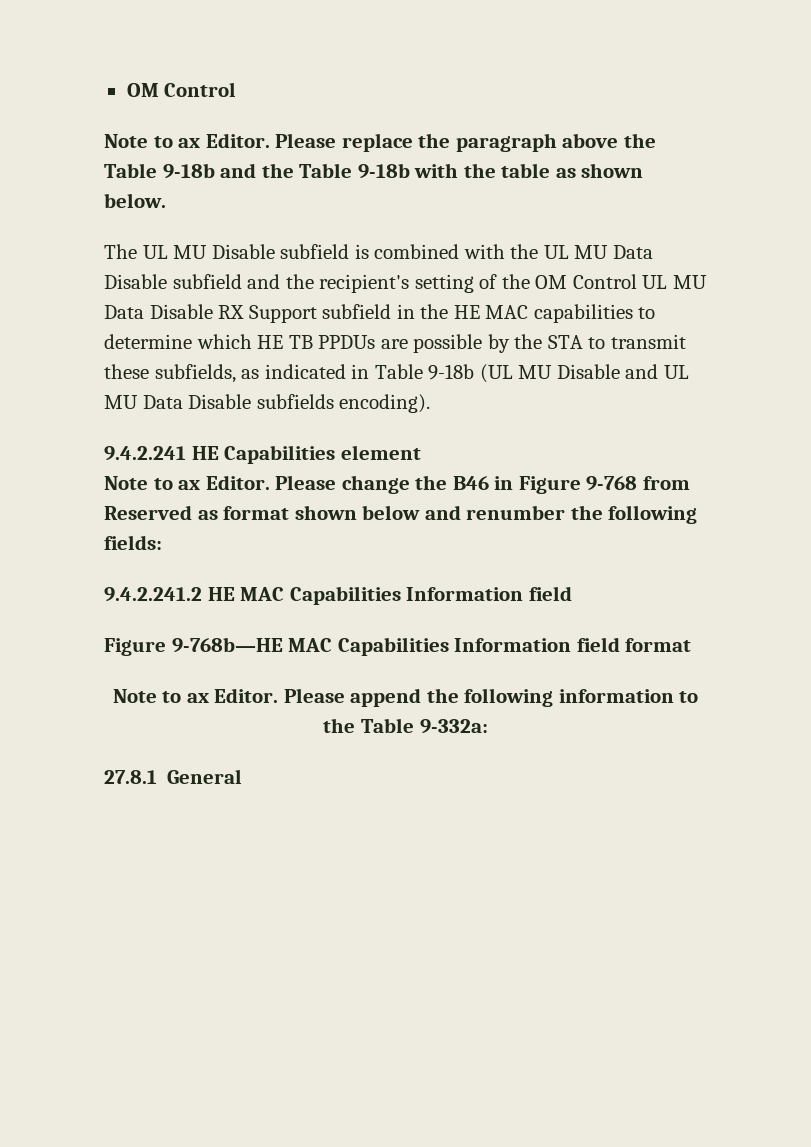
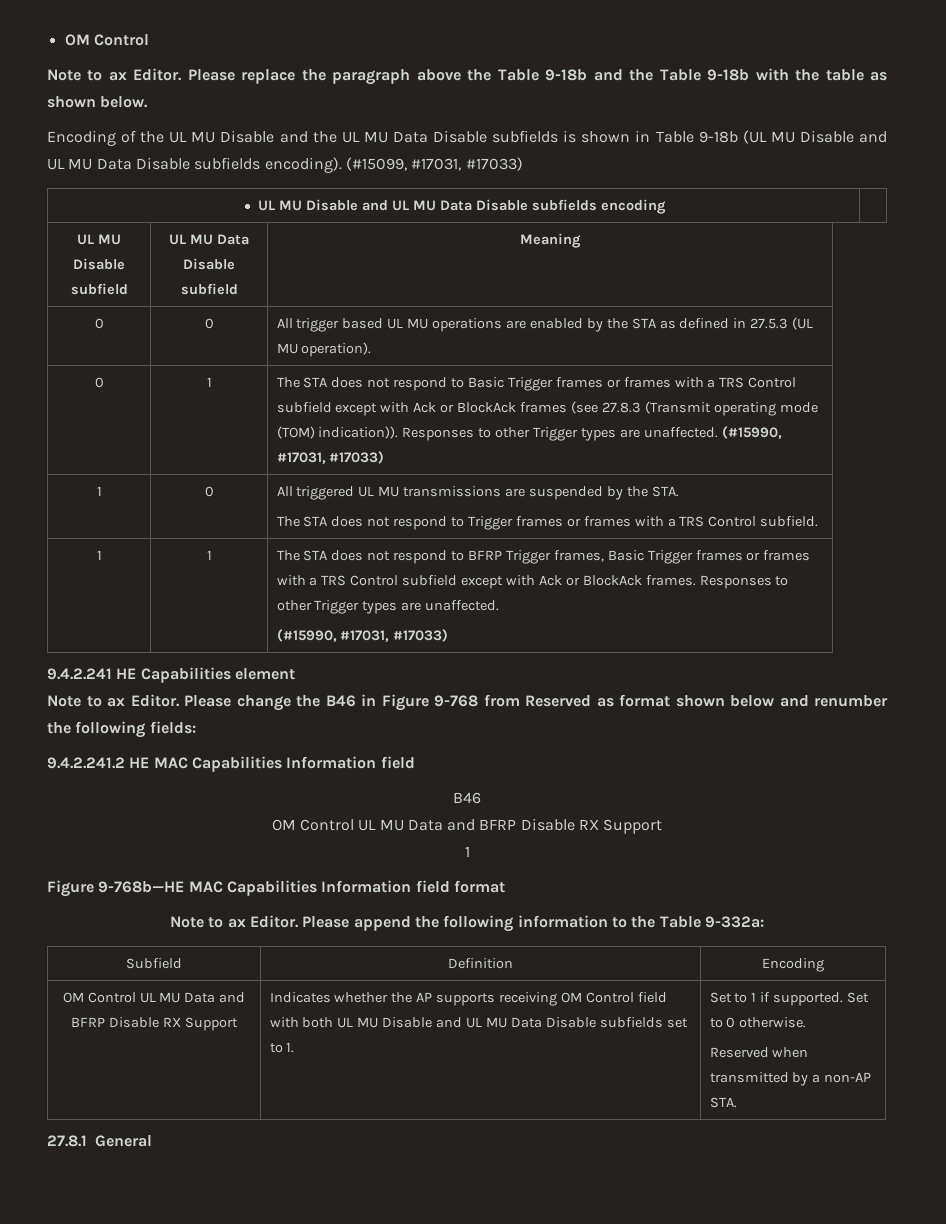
[104,244,505,259] The UL MU Disable subfield is combined with -> [47,130,308,146] Encoding of the UL MU Disable and
[172,274,707,293] [104,304,656,323] [104,334,686,353] [104,364,346,383] subfield and the recipient's setting of the OM Control UL MU Data Disable RX Support subfield in the HE MAC capabilities to determine which HE TB PPDUs are possible by the STA to transmit these subfields, as indicated -> [492,130,631,143] subfields is shown
(431, 403) none -> [345,157,523,171] [258,199,666,214] [77,234,121,245] [73,258,125,270] [70,283,128,295] [169,234,249,245] [183,258,235,270] [180,283,238,295] [520,233,581,248] [94,318,104,329] [204,318,214,329] [276,317,814,332] [276,342,372,357] [94,377,104,388] [206,377,212,387] [276,377,797,391] [276,401,818,416] [276,426,782,441] [276,451,385,464] [96,486,102,496] [204,486,214,497] [276,486,679,500] [276,516,819,530] [96,550,102,560] [206,550,212,560] [276,550,811,564] [276,575,789,589] [276,600,500,614] [276,629,449,642] (#15099, #17031, #17033) // UL MU Disable and UL MU Data Disable subfields encoding | // UL MU Disable subfield | UL MU Data Disable subfield | Meaning // 0 | 0 | All trigger based UL MU operations are enabled by the STA as defined in 27.5.3 (UL MU operation). // 0 | 1 | The STA does not respond to Basic Trigger frames or frames with a TRS Control subfield except with Ack or BlockAck frames (see 27.8.3 (Transmit operating mode (TOM) indication)). Responses to other Trigger types are unaffected. (#15990, #17031, #17033) // 1 | 0 | All triggered UL MU transmissions are suspended by the STA. // The STA does not respond to Trigger frames or frames with a TRS Control subfield. // 1 | 1 | The STA does not respond to BFRP Trigger frames, Basic Trigger frames or frames with a TRS Control subfield except with Ack or BlockAck frames. Responses to other Trigger types are unaffected. // (#15990, #17031, #17033)
(572, 593) none -> [453,792,481,804] [271,818,663,834] [464,846,470,857] // B46 // OM Control UL MU Data and BFRP Disable RX Support // 1
(488, 726) none -> [126,958,182,969] [448,958,513,969] [762,958,824,972] [62,992,246,1003] [71,1017,238,1031] [269,992,667,1006] [269,1017,688,1028] [269,1042,295,1053] [709,992,870,1006] [709,1017,807,1028] [709,1047,809,1058] [709,1072,872,1086] [709,1097,737,1108] // Subfield | Definition | Encoding // OM Control UL MU Data and BFRP Disable RX Support | Indicates whether the AP supports receiving OM Control field with both UL MU Disable and UL MU Data Disable subfields set to 1. | Set to 1 if supported. Set to 0 otherwise. // Reserved when transmitted by a non-AP STA.

